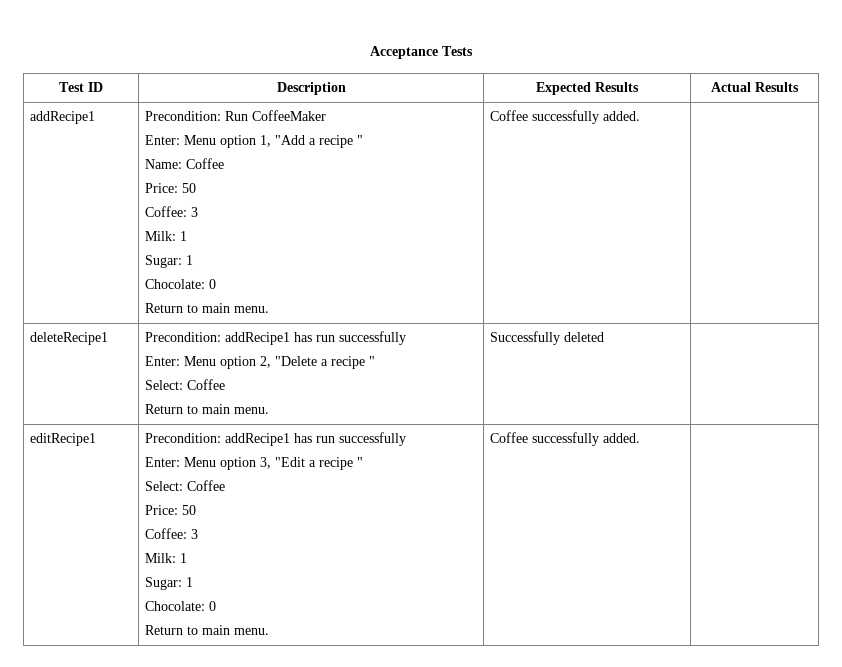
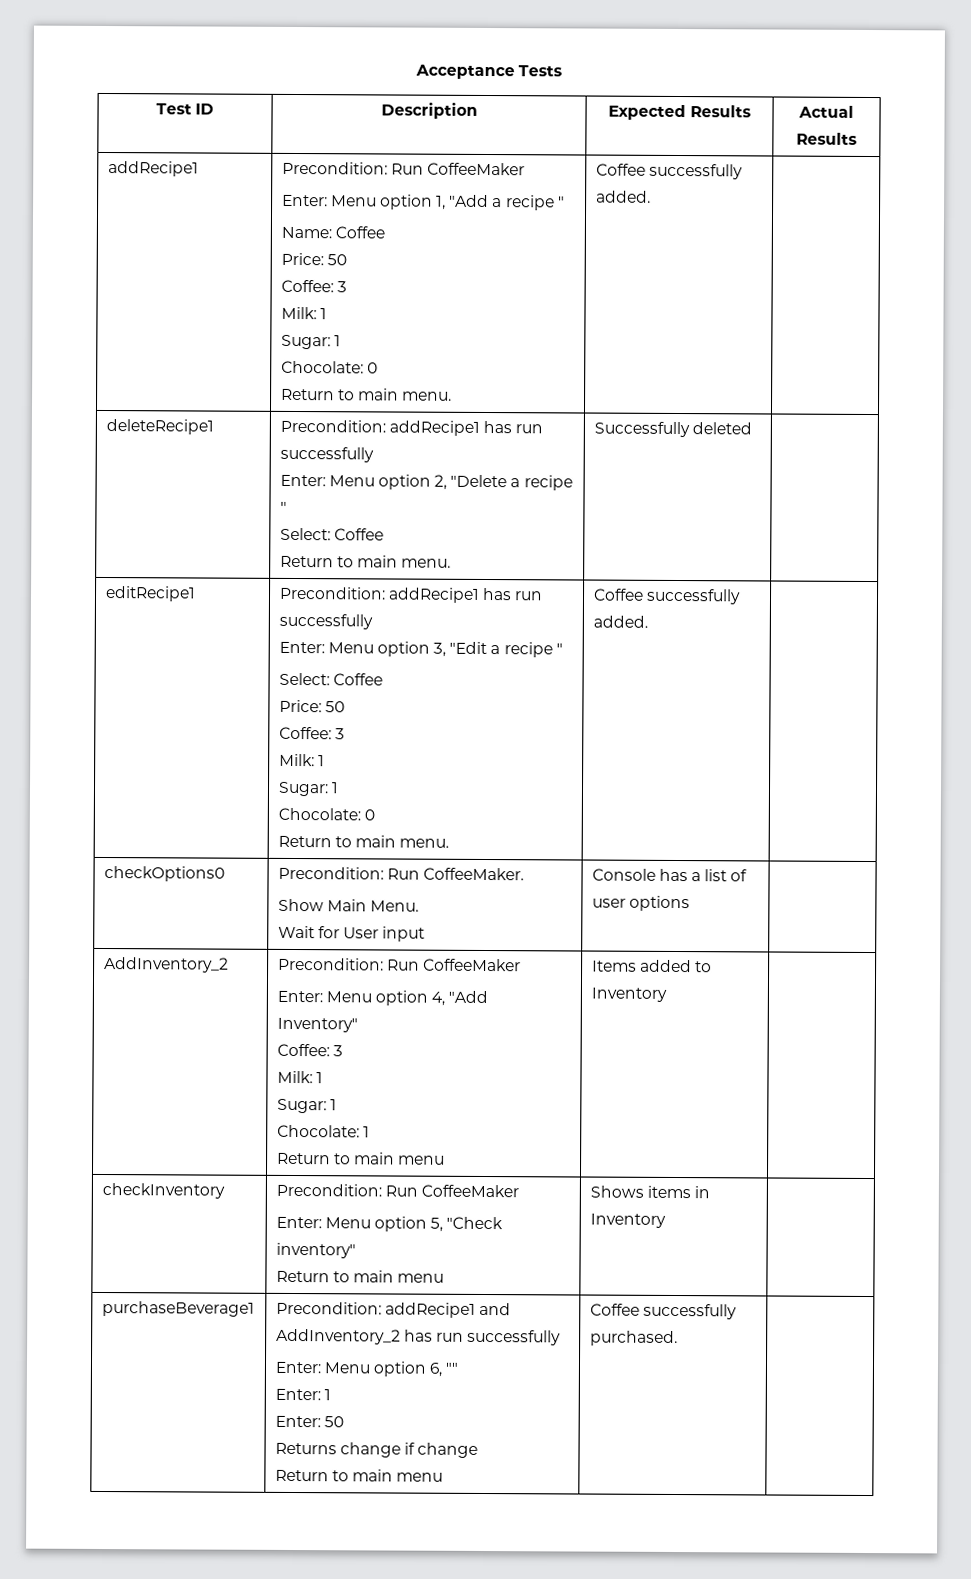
(641, 438) none -> [103,866,225,882] [277,866,524,881] [277,898,419,912] [277,925,426,942] [591,868,748,882] [591,895,690,912] [103,957,229,973] [277,957,521,972] [276,990,489,1006] [276,1017,358,1033] [276,1043,343,1057] [276,1070,323,1084] [276,1098,337,1114] [276,1124,370,1138] [276,1152,446,1165] [591,959,712,973] [590,987,667,1002] [101,1182,225,1199] [275,1183,519,1198] [275,1216,504,1232] [275,1242,356,1259] [275,1270,445,1283] [589,1185,710,1199] [589,1213,666,1228] [101,1300,255,1317] [275,1301,511,1318] [275,1328,562,1346] [274,1361,459,1377] [274,1388,331,1401] [274,1415,344,1428] [274,1442,479,1458] [274,1469,444,1482] [589,1303,737,1320] [589,1330,678,1347] // checkOptions0 | Precondition: Run CoffeeMaker. // Show Main Menu. // Wait for User input | Console has a list of user options | // AddInventory_2 | Precondition: Run CoffeeMaker // Enter: Menu option 4, "Add Inventory" // Coffee: 3 // Milk: 1 // Sugar: 1 // Chocolate: 1 // Return to main menu | Items added to Inventory | // checkInventory | Precondition: Run CoffeeMaker // Enter: Menu option 5, "Check inventory" // Return to main menu | Shows items in Inventory | // purchaseBeverage1 | Precondition: addRecipe1 and AddInventory_2 has run successfully // Enter: Menu option 6, "" // Enter: 1 // Enter: 50 // Returns change if change // Return to main menu | Coffee successfully purchased. |

